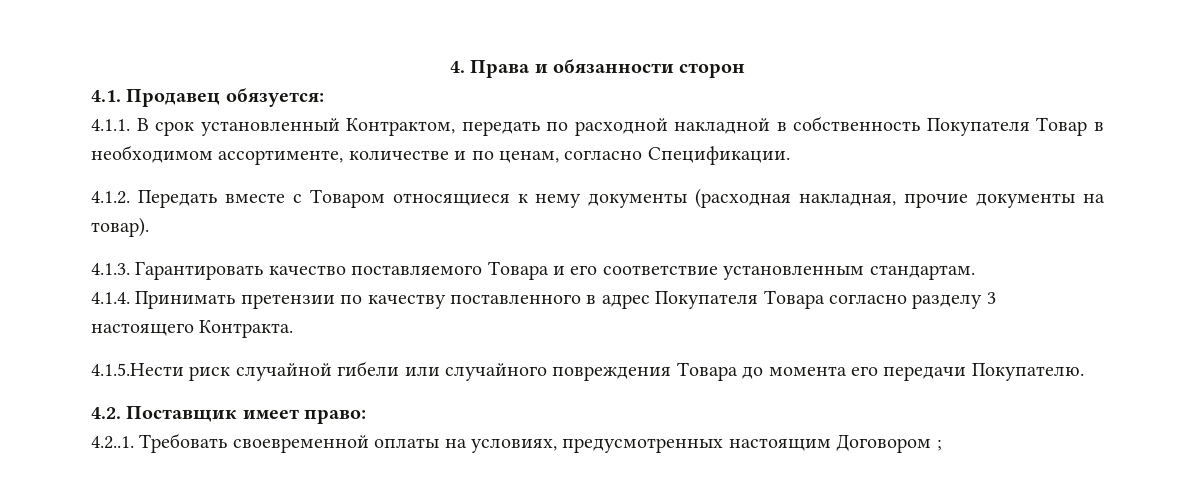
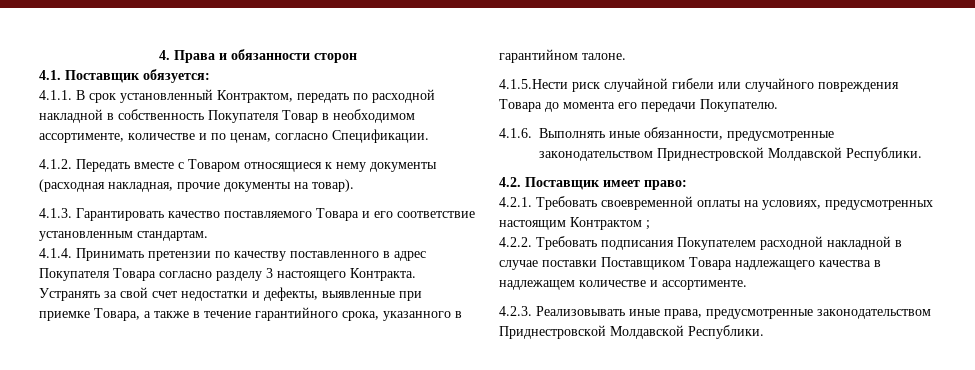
[126,89,221,107] Продавец -> [65,70,140,83] Поставщик
(294, 329) none -> [39,287,422,301] [39,307,462,321] [499,49,626,63] Устранять за свой счет недостатки и дефекты, выявленные при приемке Товара, а также в течение гарантийного срока, указанного в гарантийном талоне.
(1084, 372) none -> [499,127,834,141] [539,147,922,161] // 4.1.6. Выполнять иные обязанности, предусмотренные законодательством Приднестровской Молдавской Республики.
[91,436,134,449] 4.2..1. -> [499,197,532,207] 4.2.1.
[836,434,932,453] Договором -> [570,217,642,230] Контрактом
(942, 445) none -> [499,236,902,250] [499,257,881,270] [499,280,747,290] [499,306,931,319] [499,325,764,339] // 4.2.2. Требовать подписания Покупателем расходной накладной в случае поставки Поставщиком Товара надлежащего качества в надлежащем количестве и ассортименте. // 4.2.3. Реализовывать иные права, предусмотренные законодательством Приднестровской Молдавской Республики.

